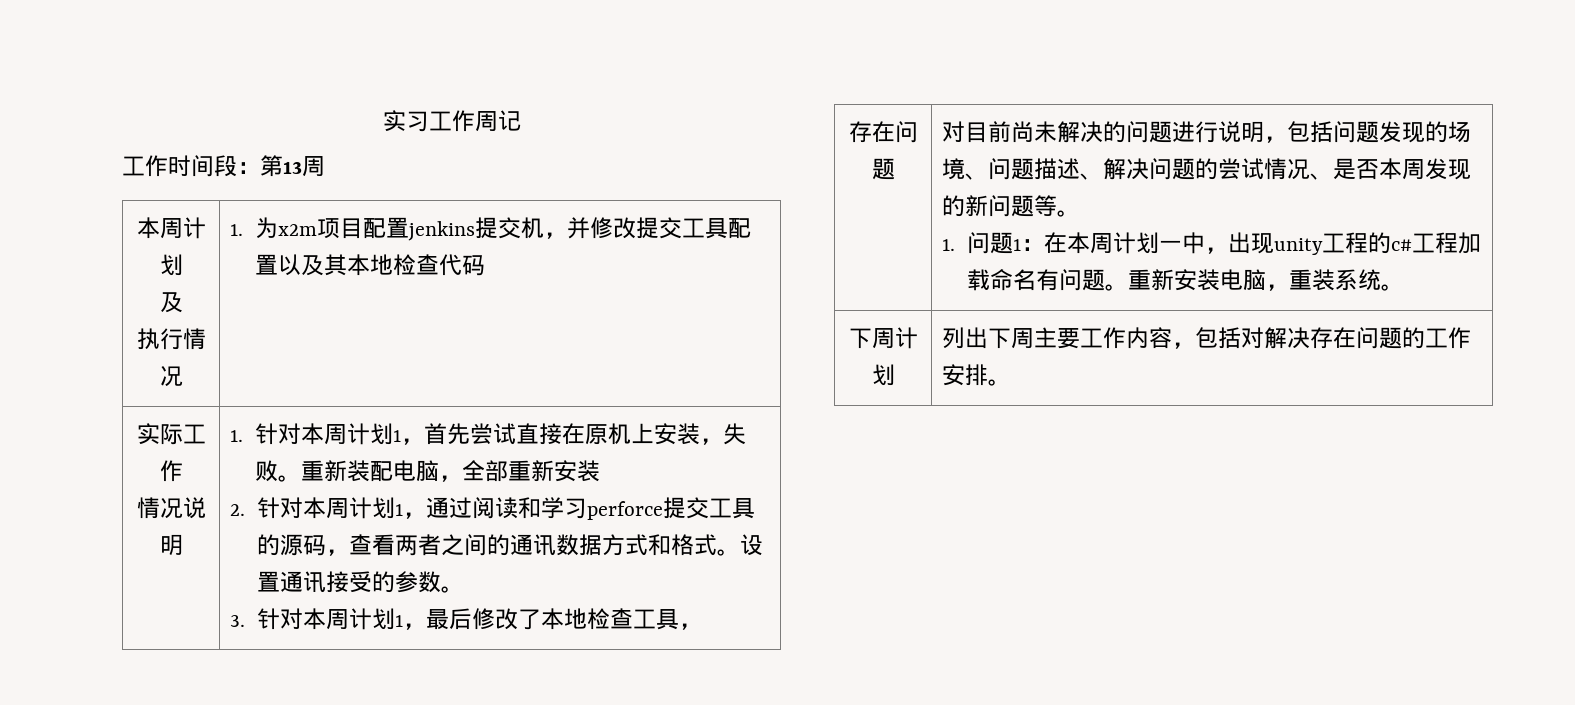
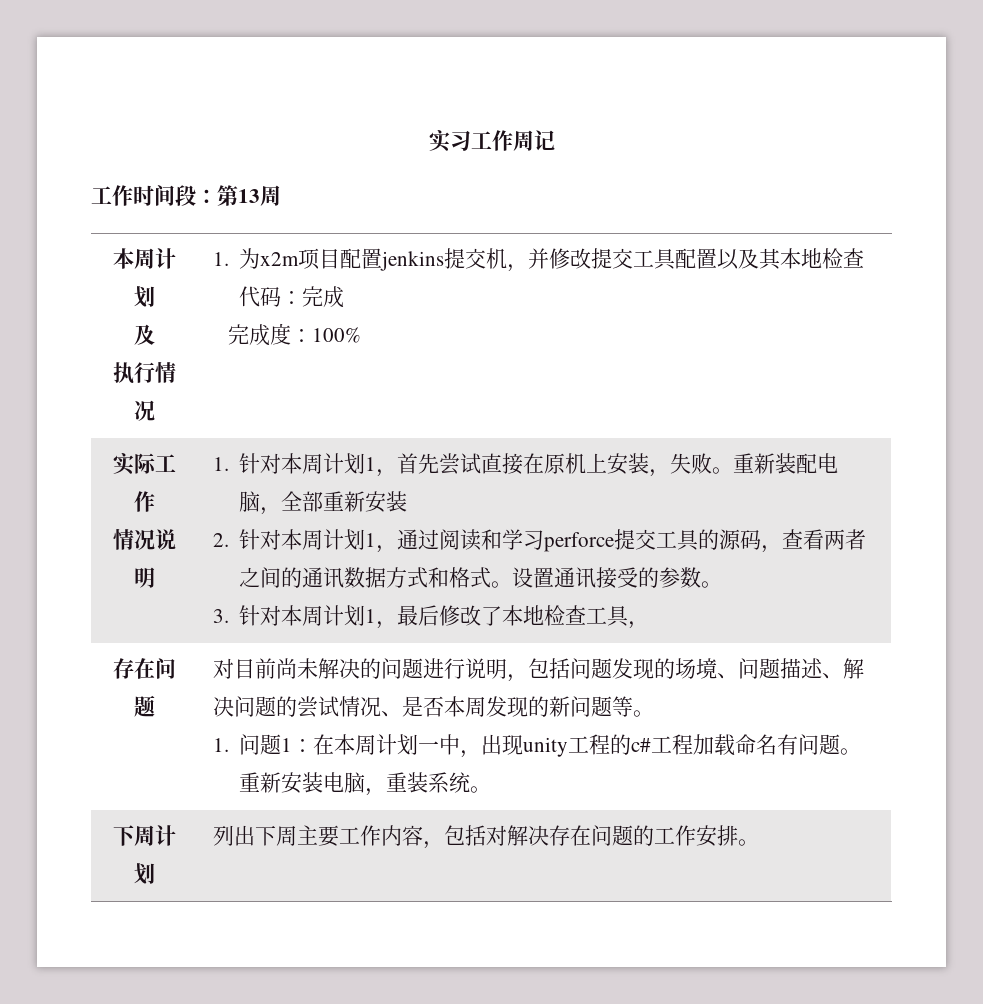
(485, 265) none -> [281,286,345,308] [228,323,362,346] ：完成 // 完成度：100%

